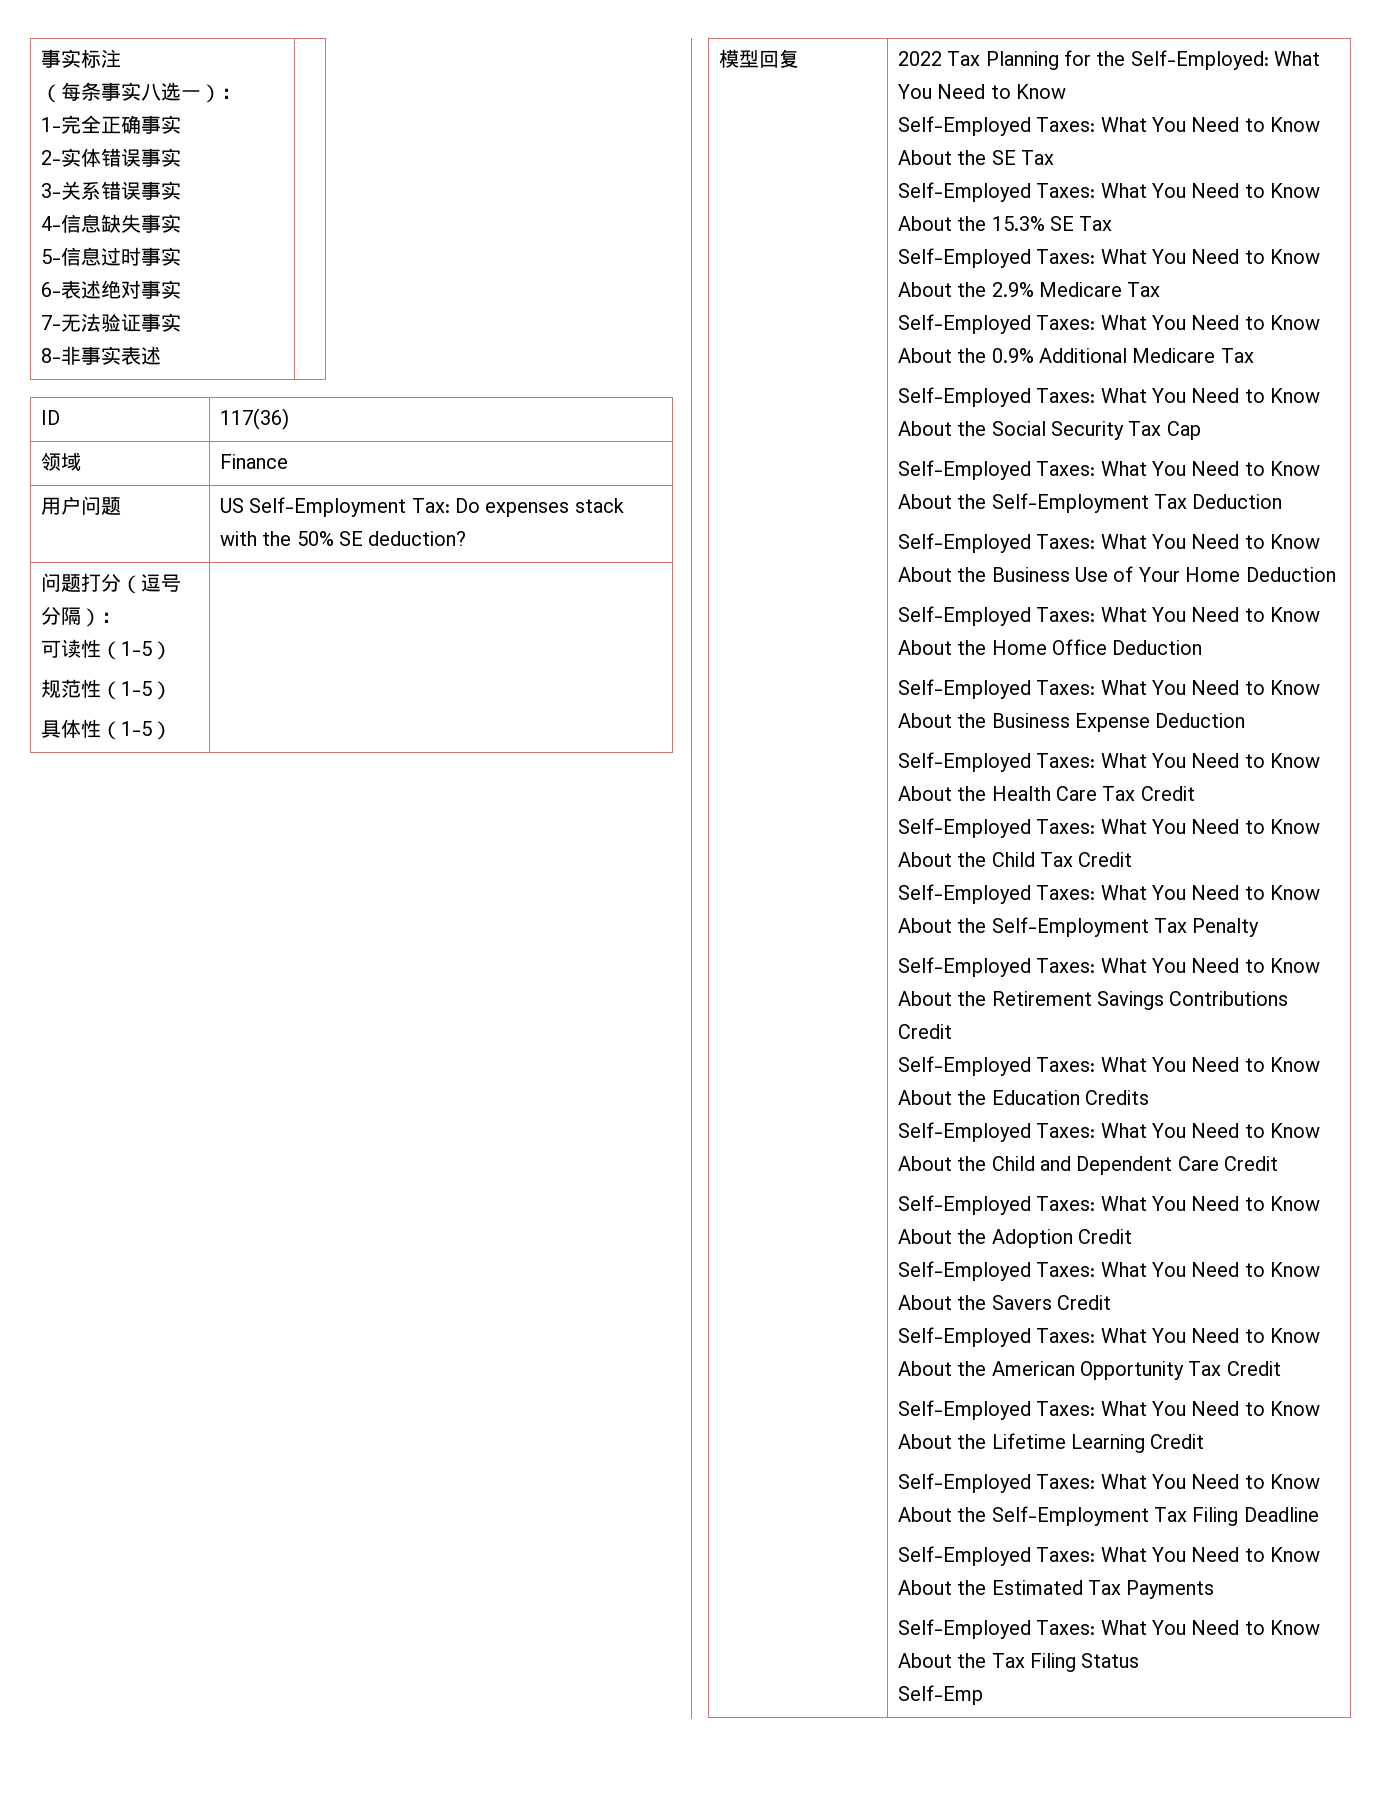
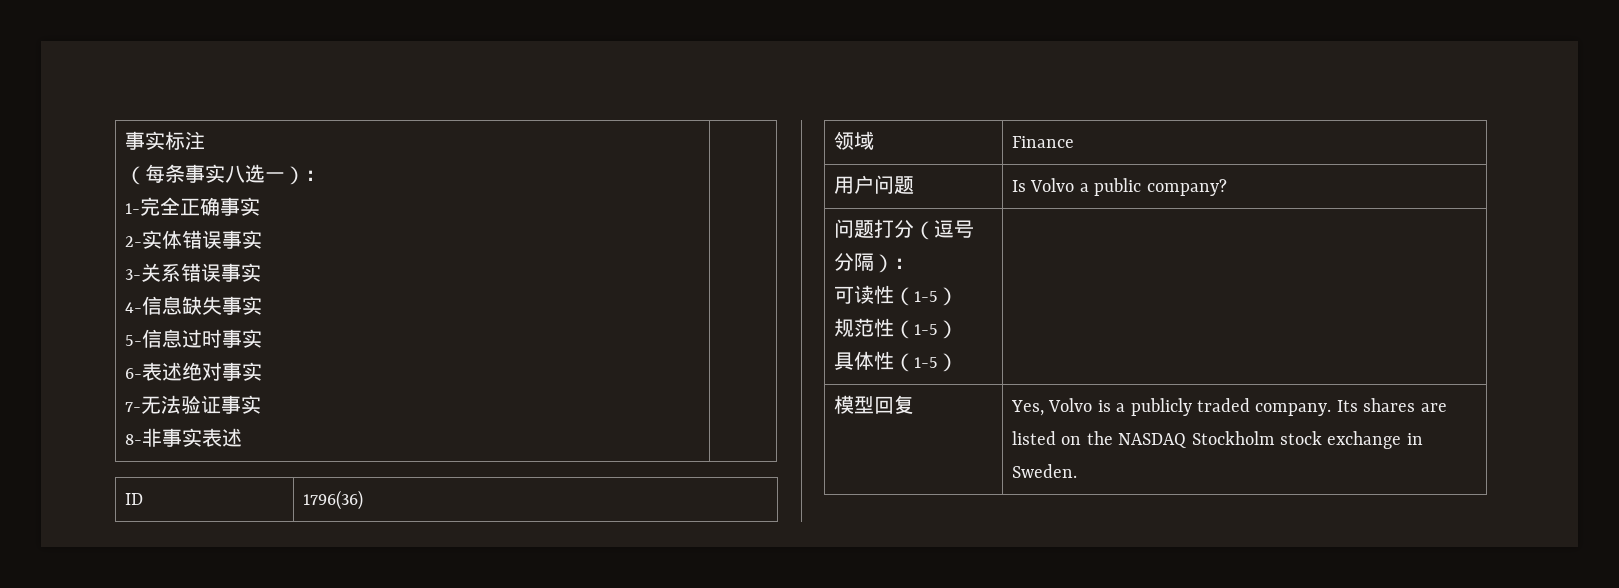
[219,408,289,430] 117(36) -> [303,490,364,510] 1796(36)
[219,497,624,517] [219,531,467,546] US Self-Employment Tax: Do expenses stack with the 50% SE deduction? -> [1012,178,1227,196] Is Volvo a public company?
[897,50,1321,70] [897,84,1066,99] [897,116,1321,136] [897,150,1054,165] [897,182,1321,202] [897,216,1113,231] [897,248,1321,268] [897,282,1161,297] [897,314,1321,334] [897,348,1254,363] [897,387,1321,407] [897,421,1201,440] [897,460,1321,480] [897,493,1283,513] [897,533,1321,553] [897,566,1336,582] [897,606,1321,626] [897,639,1203,655] [897,679,1321,699] [897,713,1246,732] [897,752,1321,772] [897,786,1195,801] [897,818,1321,838] [897,852,1133,867] [897,884,1321,904] [897,917,1260,937] [897,957,1321,977] [897,991,1289,1010] [897,1024,952,1039] [897,1056,1321,1076] [897,1090,1149,1105] [897,1122,1321,1142] [897,1156,1279,1175] [897,1195,1321,1215] [897,1229,1132,1248] [897,1261,1321,1281] [897,1295,1111,1310] [897,1327,1321,1347] [897,1361,1281,1380] [897,1400,1321,1420] [897,1433,1205,1453] [897,1473,1321,1493] [897,1506,1319,1526] [897,1546,1321,1566] [897,1580,1215,1599] [897,1619,1321,1639] [897,1653,1140,1672] [897,1685,983,1705] 2022 Tax Planning for the Self-Employed: What You Need to Know // Self-Employed Taxes: What You Need to Know About the SE Tax // Self-Employed Taxes: What You Need to Know About the 15.3% SE Tax // Self-Employed Taxes: What You Need to Know About the 2.9% Medicare Tax // Self-Employed Taxes: What You Need to Know About the 0.9% Additional Medicare Tax // Self-Employed Taxes: What You Need to Know About the Social Security Tax Cap // Self-Employed Taxes: What You Need to Know About the Self-Employment Tax Deduction // Self-Employed Taxes: What You Need to Know About the Business Use of Your Home Deduction // Self-Employed Taxes: What You Need to Know About the Home Office Deduction // Self-Employed Taxes: What You Need to Know About the Business Expense Deduction // Self-Employed Taxes: What You Need to Know About the Health Care Tax Credit // Self-Employed Taxes: What You Need to Know About the Child Tax Credit // Self-Employed Taxes: What You Need to Know About the Self-Employment Tax Penalty // Self-Employed Taxes: What You Need to Know About the Retirement Savings Contributions Credit // Self-Employed Taxes: What You Need to Know About the Education Credits // Self-Employed Taxes: What You Need to Know About the Child and Dependent Care Credit // Self-Employed Taxes: What You Need to Know About the Adoption Credit // Self-Employed Taxes: What You Need to Know About the Savers Credit // Self-Employed Taxes: What You Need to Know About the American Opportunity Tax Credit // Self-Employed Taxes: What You Need to Know About the Lifetime Learning Credit // Self-Employed Taxes: What You Need to Know About the Self-Employment Tax Filing Deadline // Self-Employed Taxes: What You Need to Know About the Estimated Tax Payments // Self-Employed Taxes: What You Need to Know About the Tax Filing Status // Self-Emp -> [1011,398,1447,416] [1012,431,1423,449] [1012,464,1078,478] Yes, Volvo is a publicly traded company. Its shares are listed on the NASDAQ Stockholm stock exchange in Sweden.

